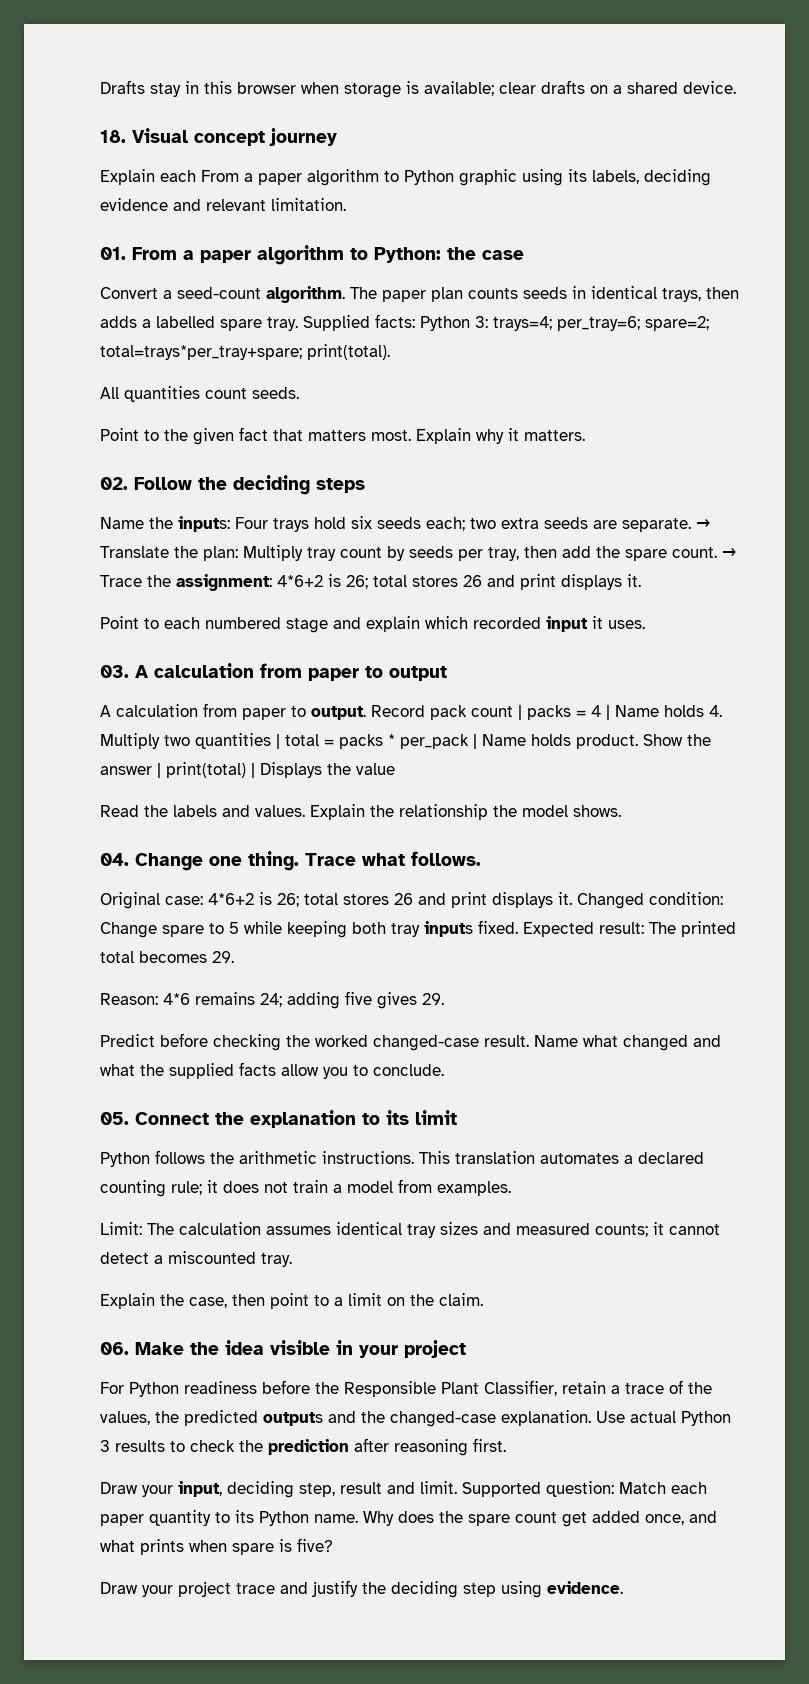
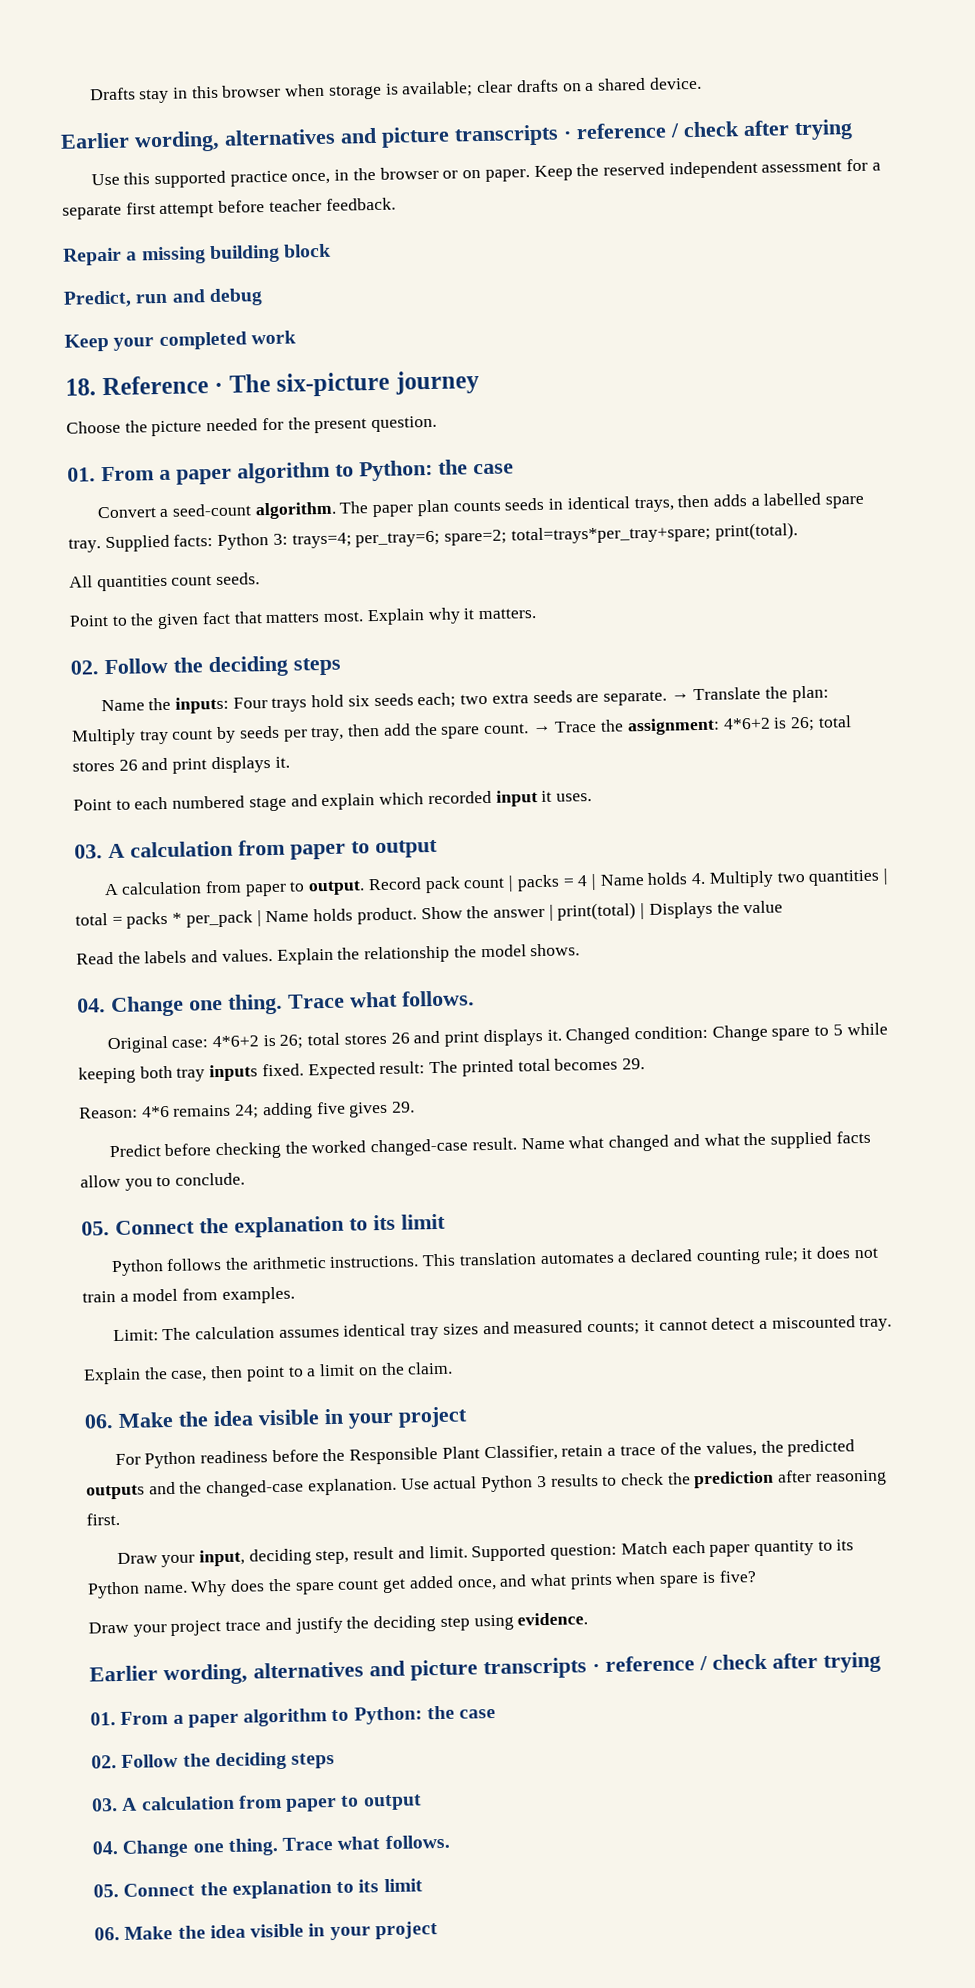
[100,128,337,146] [100,169,711,186] [100,198,346,211] 18. Visual concept journey // Explain each From a paper algorithm to Python graphic using its labels, deciding evidence and relevant limitation. -> [60,119,853,153] [90,158,881,189] [62,197,396,220] [63,243,332,266] [63,288,263,308] [64,330,296,352] [65,370,481,397] [66,415,438,437] Earlier wording, alternatives and picture transcripts · reference / check after trying // Use this supported practice once, in the browser or on paper. Keep the reserved independent assessment for a separate first attempt before teacher feedback. // Repair a missing building block // Predict, run and debug // Keep your completed work // 18. Reference · The six-picture journey // Choose the picture needed for the present question.
(623, 1587) none -> [89,1651,881,1686] [90,1705,497,1728] [91,1751,336,1771] [91,1794,422,1812] [92,1834,450,1858] [93,1878,423,1899] [94,1921,438,1941] // Earlier wording, alternatives and picture transcripts · reference / check after trying // 01. From a paper algorithm to Python: the case // 02. Follow the deciding steps // 03. A calculation from paper to output // 04. Change one thing. Trace what follows. // 05. Connect the explanation to its limit // 06. Make the idea visible in your project

